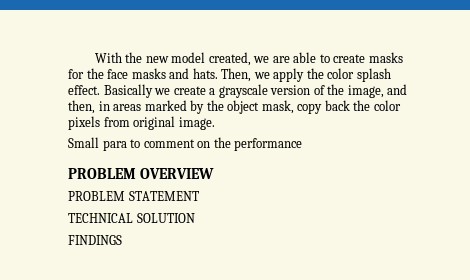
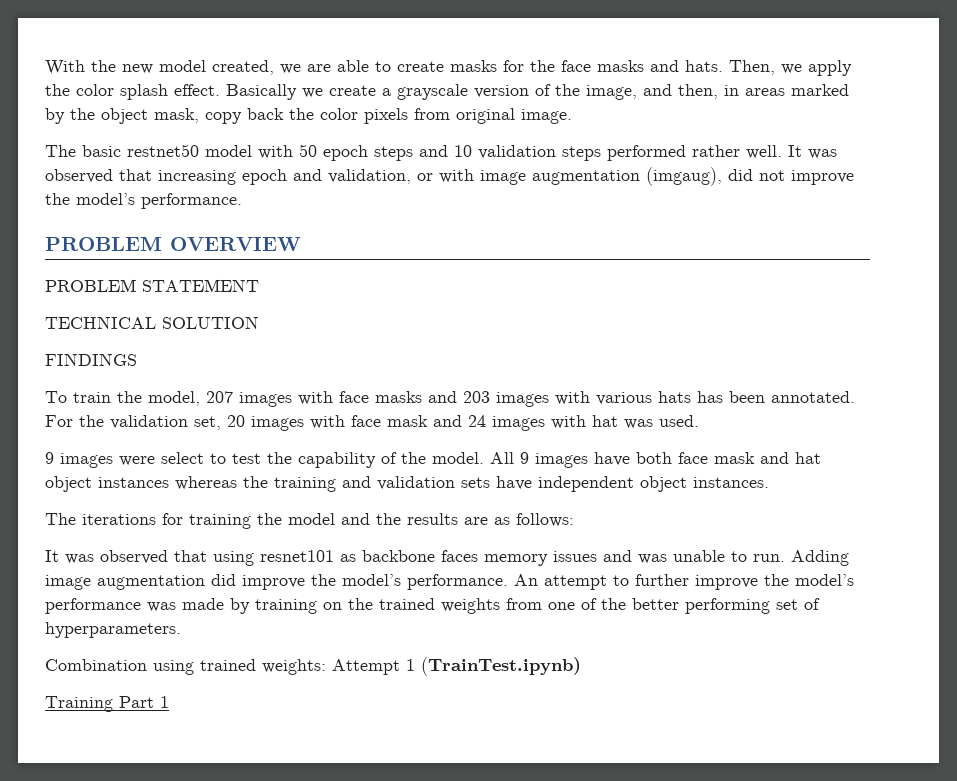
[68,137,303,151] Small para to comment on the performance -> [45,144,837,161] [45,167,854,186] [45,193,242,209] The basic restnet50 model with 50 epoch steps and 10 validation steps performed rather well. It was observed that increasing epoch and validation, or with image augmentation (imgaug), did not improve the model’s performance.
(122, 240) none -> [45,391,855,407] [45,415,699,431] [45,452,821,468] [45,476,769,492] [45,513,574,529] [45,550,849,566] [45,574,854,590] [45,598,820,614] [45,622,181,638] [45,657,581,676] [45,696,169,712] // To train the model, 207 images with face masks and 203 images with various hats has been annotated. For the validation set, 20 images with face mask and 24 images with hat was used. // 9 images were select to test the capability of the model. All 9 images have both face mask and hat object instances whereas the training and validation sets have independent object instances. // The iterations for training the model and the results are as follows: // It was observed that using resnet101 as backbone faces memory issues and was unable to run. Adding image augmentation did improve the model’s performance. An attempt to further improve the model’s performance was made by training on the trained weights from one of the better performing set of hyperparameters. // Combination using trained weights: Attempt 1 (TrainTest.ipynb) // Training Part 1

